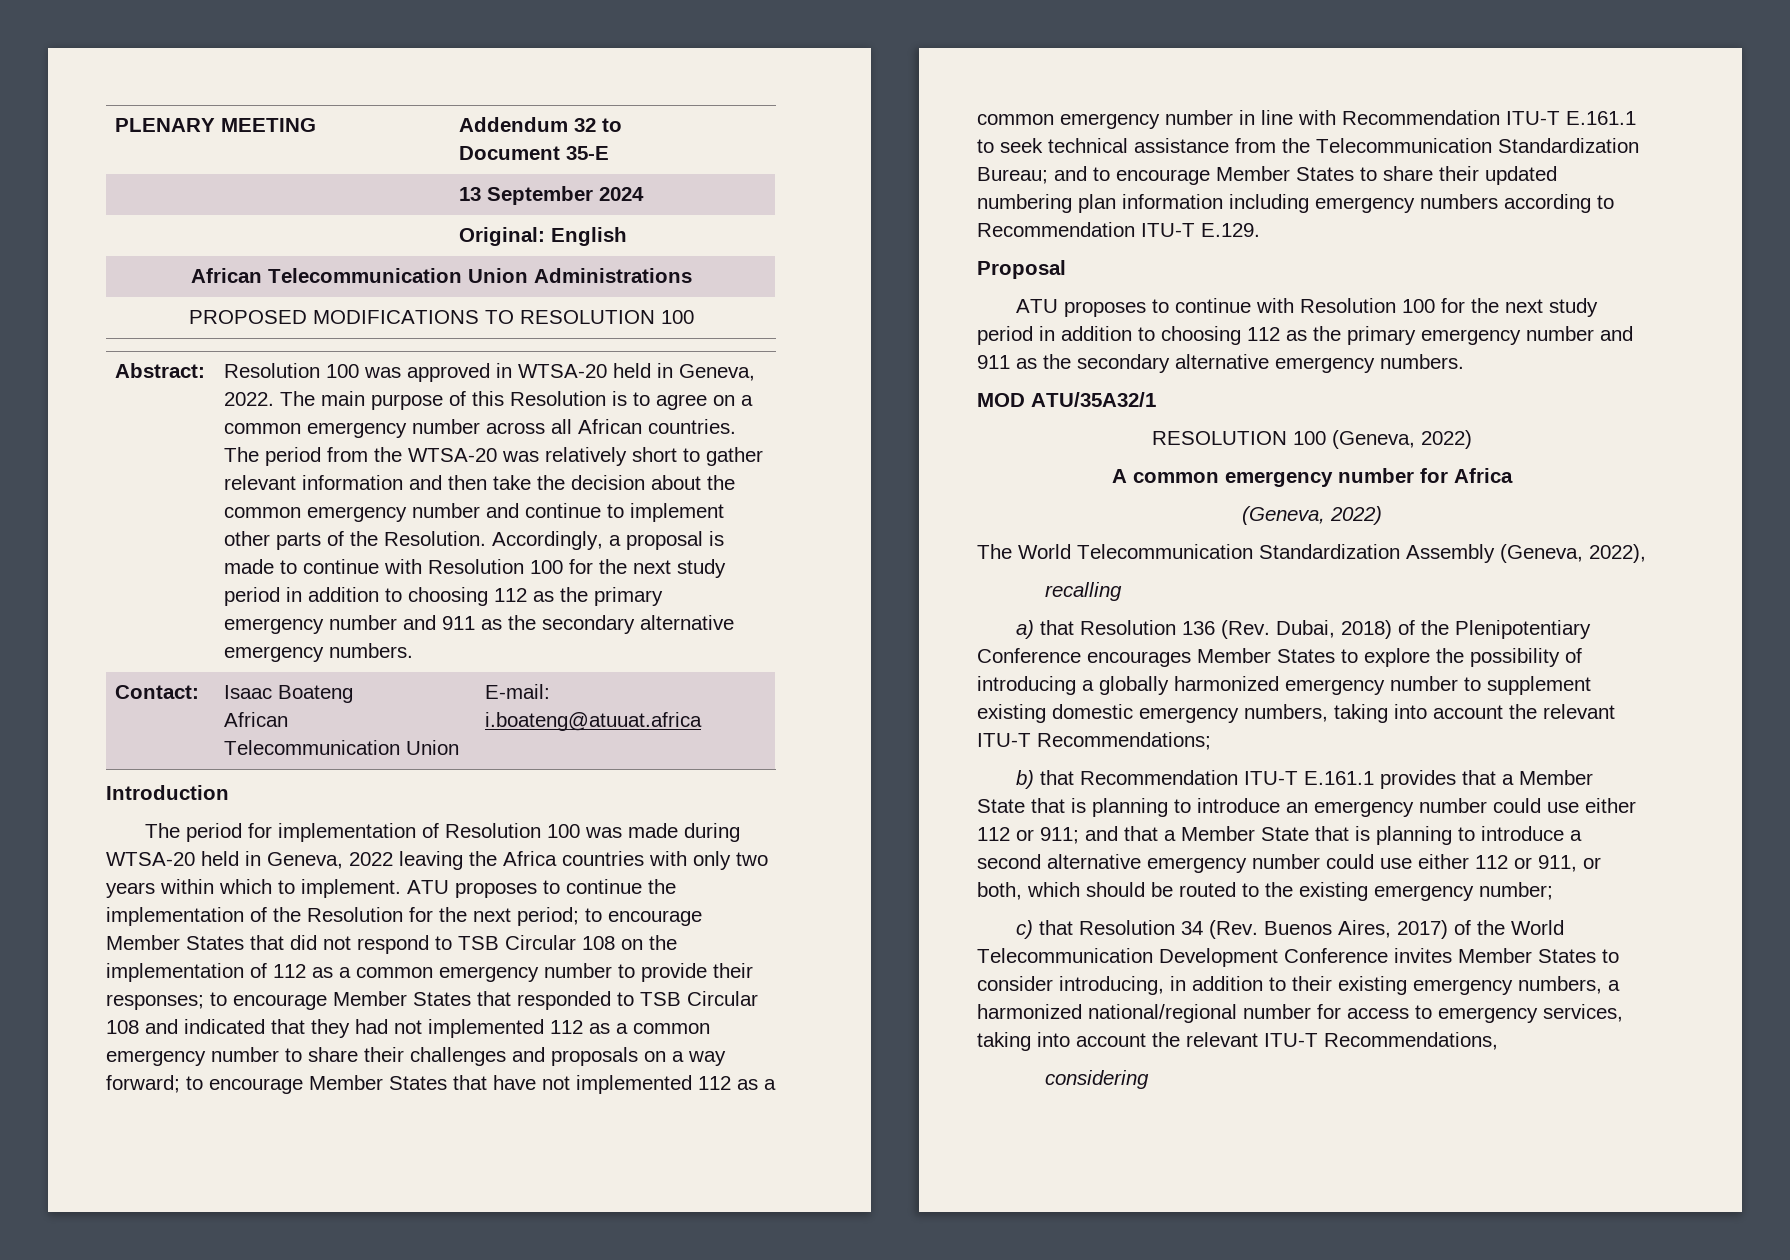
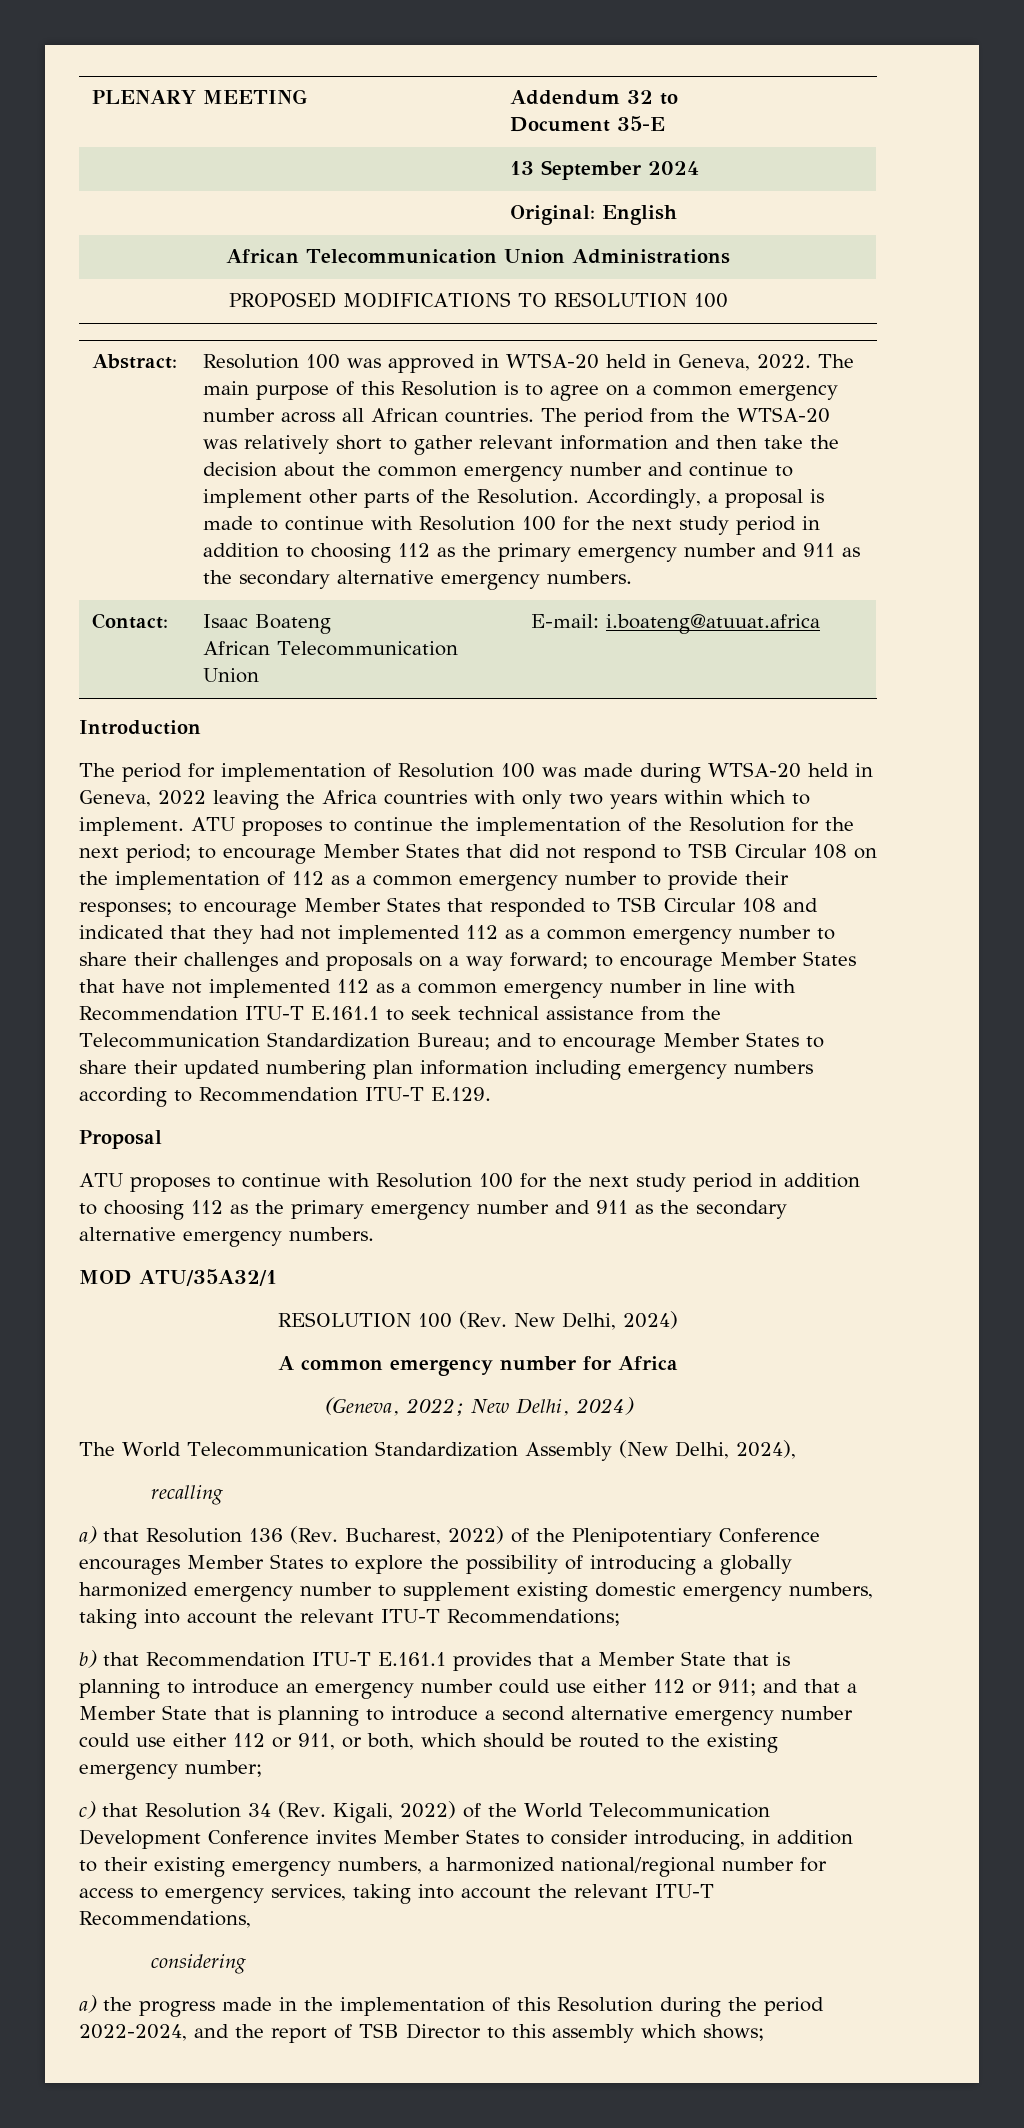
[1332,430,1472,449] (Geneva, 2022) -> [459,1311,678,1330] (Rev. New Delhi, 2024)
[1330,506,1382,525] 2022) -> [405,1397,634,1416] 2022; New Delhi, 2024)
[1500,544,1646,563] (Geneva, 2022), -> [618,1440,796,1459] (New Delhi, 2024),
[1276,620,1393,639] Dubai, 2018) -> [344,1526,504,1545] Bucharest, 2022)
[1264,920,1449,939] Buenos Aires, 2017) -> [332,1801,456,1823] Kigali, 2022)
(1150, 1079) none -> [79,1995,824,2017] [79,2023,764,2043] // a) the progress made in the implementation of this Resolution during the period 2022-2024, and the report of TSB Director to this assembly which shows;

